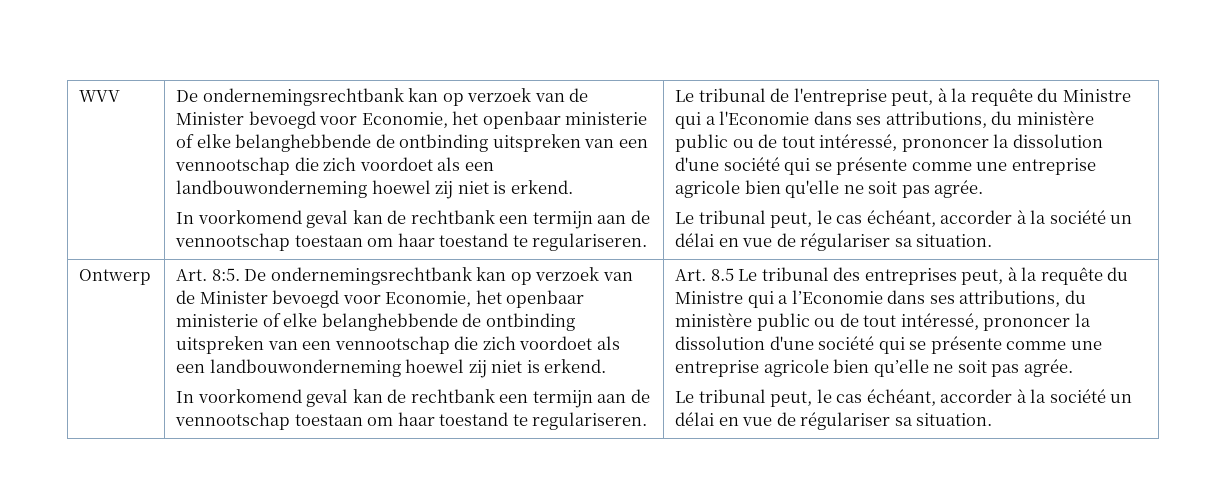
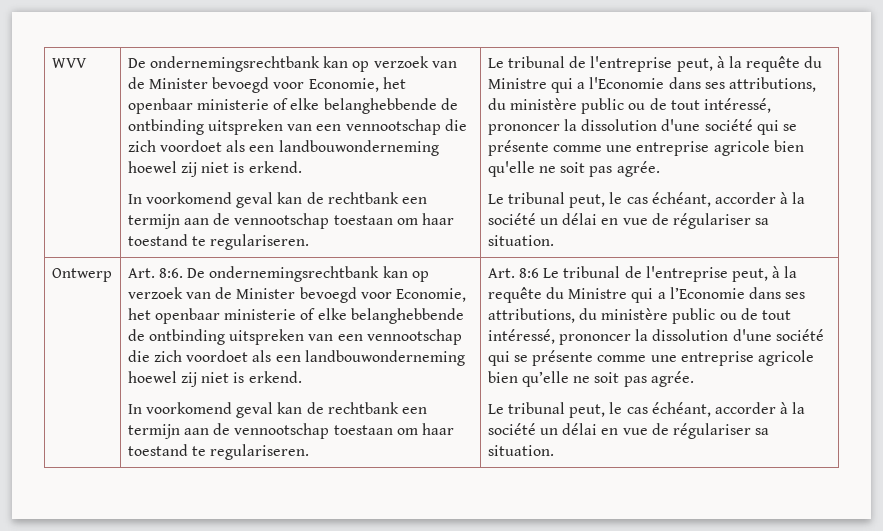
[211,268,240,281] 8:5. -> [159,268,184,278] 8:6.
[710,267,957,285] 8.5 Le tribunal des entreprises -> [519,266,728,282] 8:6 Le tribunal de l'entreprise

